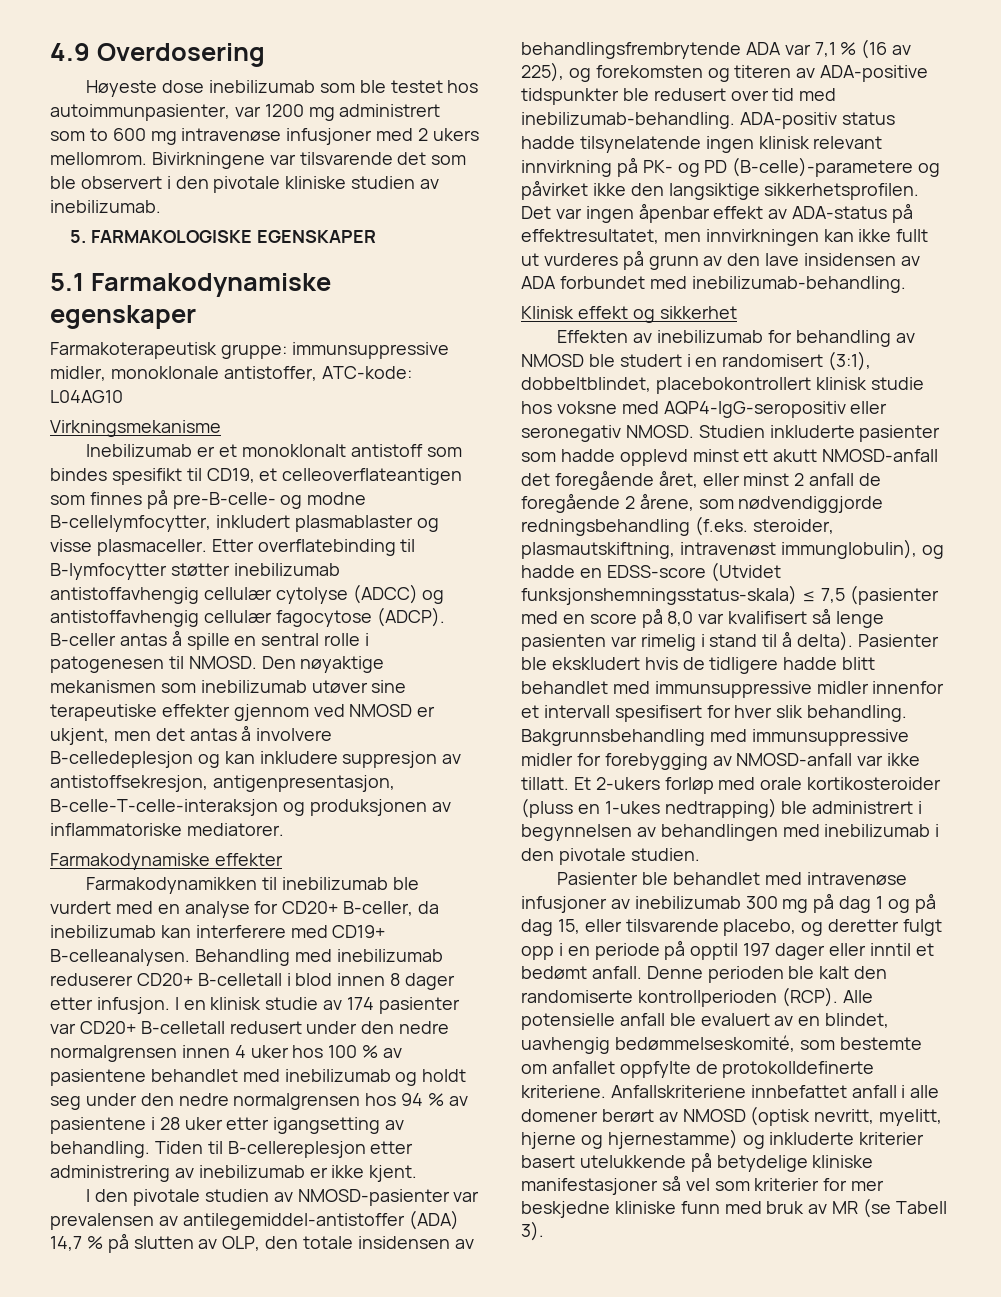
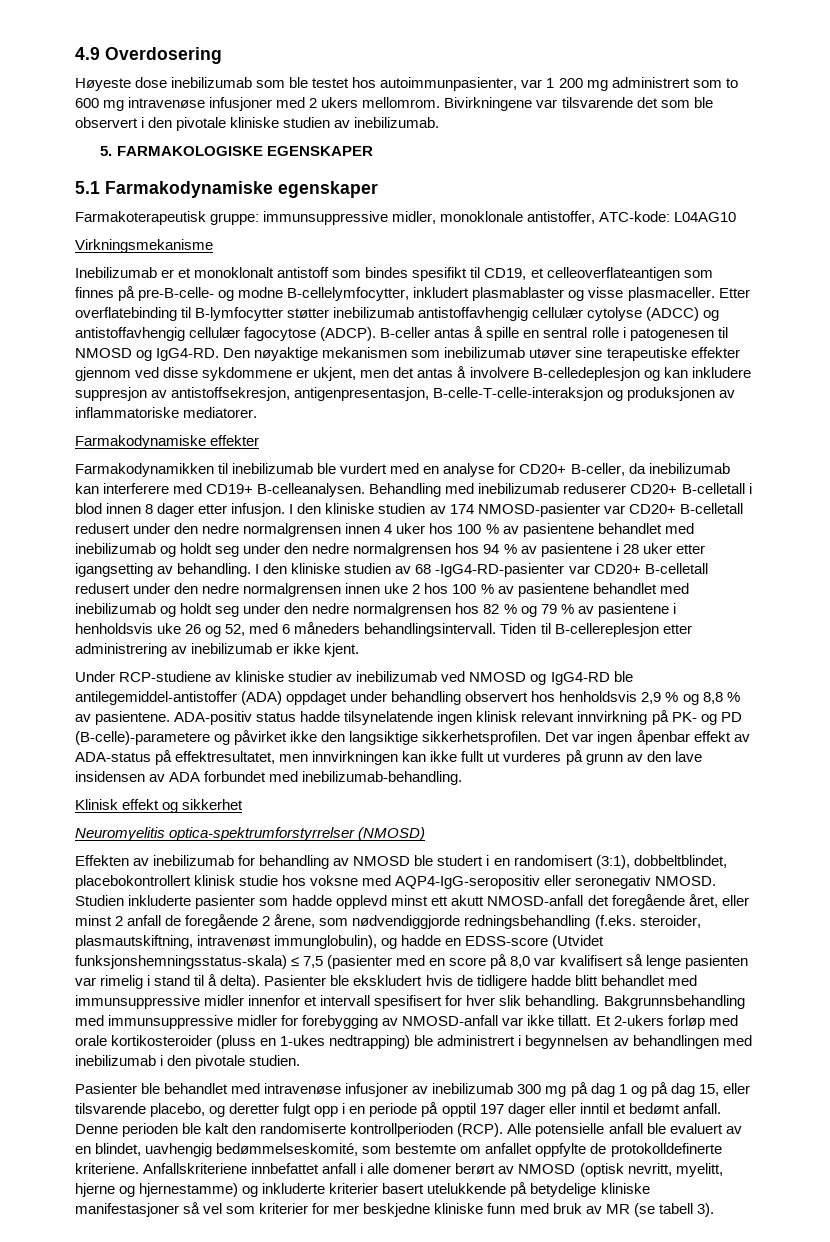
[264,104,304,117] 1200 -> [546,78,583,88] 1 200
[188,656,257,669] NMOSD. -> [75,348,220,361] NMOSD og IgG4-RD.
[349,704,413,717] NMOSD -> [163,367,293,381] disse sykdommene
[183,997,319,1010] en klinisk studie -> [297,503,426,514] den kliniske studien
[378,997,460,1014] pasienter -> [477,503,600,517] NMOSD-pasienter
(150, 1149) none -> [255,563,708,577] [75,583,689,597] [75,603,676,617] [75,622,497,637] I den kliniske studien av 68 -IgG4-RD-pasienter var CD20+ B-celletall redusert under den nedre normalgrensen innen uke 2 hos 100 % av pasientene behandlet med inebilizumab og holdt seg under den nedre normalgrensen hos 82 % og 79 % av pasientene i henholdsvis uke 26 og 52, med 6 måneders behandlingsintervall.
[86,1189,480,1206] [50,1210,459,1230] [50,1233,474,1253] [521,39,912,59] [521,62,929,82] [521,88,837,105] [521,112,735,129] I den pivotale studien av NMOSD-pasienter var prevalensen av antilegemiddel-antistoffer (ADA) 14,7 % på slutten av OLP, den totale insidensen av behandlingsfrembrytende ADA var 7,1 % (16 av 225), og forekomsten og titeren av ADA-positive tidspunkter ble redusert over tid med inebilizumab-behandling. -> [75,671,633,685] [75,691,740,705] [75,711,171,725] Under RCP-studiene av kliniske studier av inebilizumab ved NMOSD og IgG4-RD ble antilegemiddel-antistoffer (ADA) oppdaget under behandling observert hos henholdsvis 2,9 % og 8,8 % av pasientene.
(737, 312) none -> [75,827,426,841] // Neuromyelitis optica-spektrumforstyrrelser (NMOSD)
[895,1201,947,1214] Tabell -> [658,1203,693,1214] tabell

